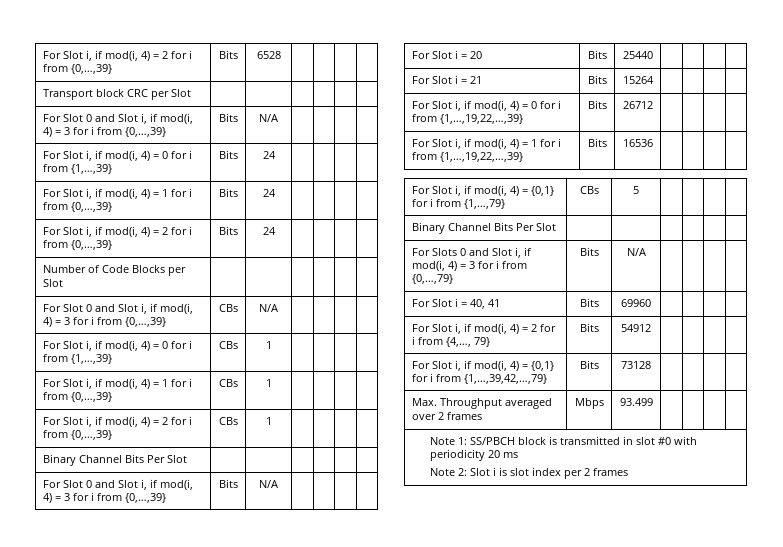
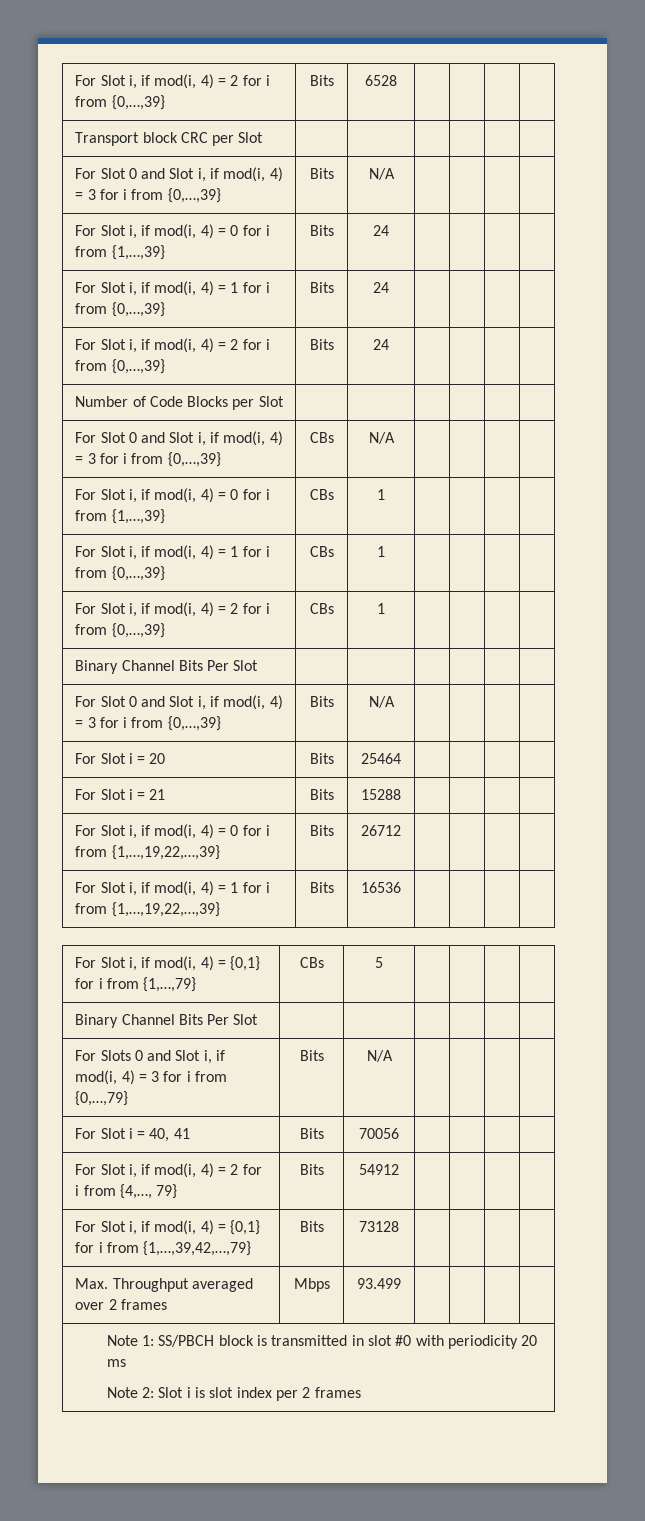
[622,51,653,59] 25440 -> [361,753,401,764] 25464
[622,76,654,84] 15264 -> [361,789,401,800] 15288
[621,299,651,307] 69960 -> [359,1128,399,1139] 70056

